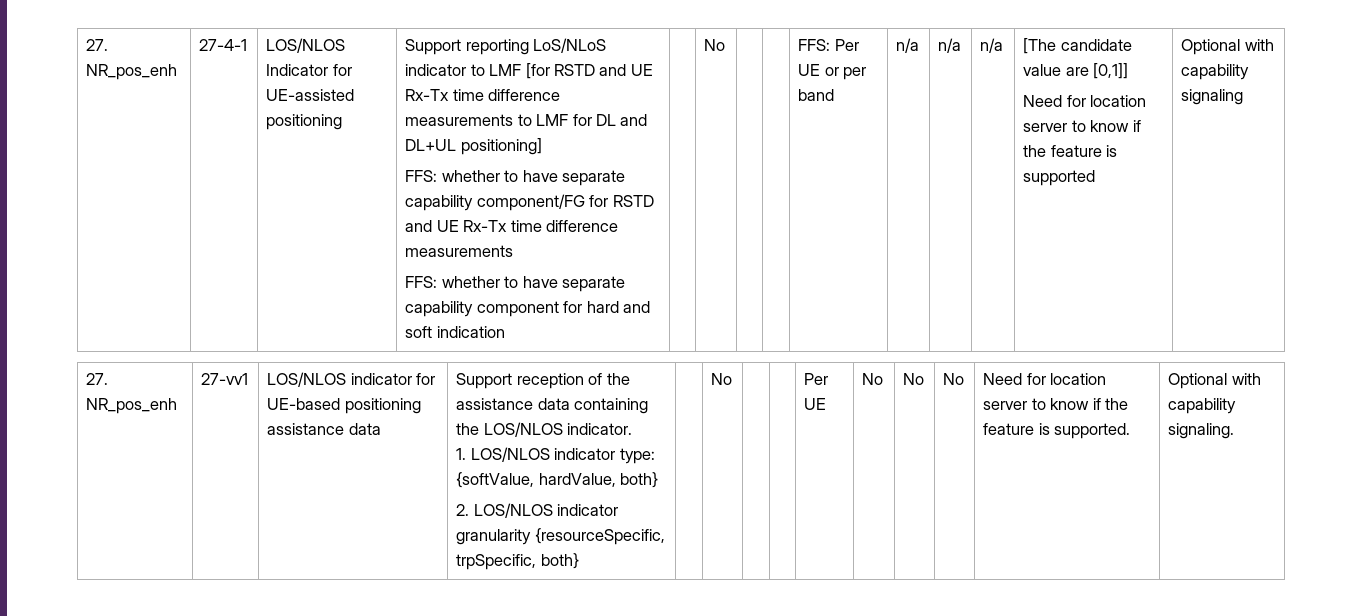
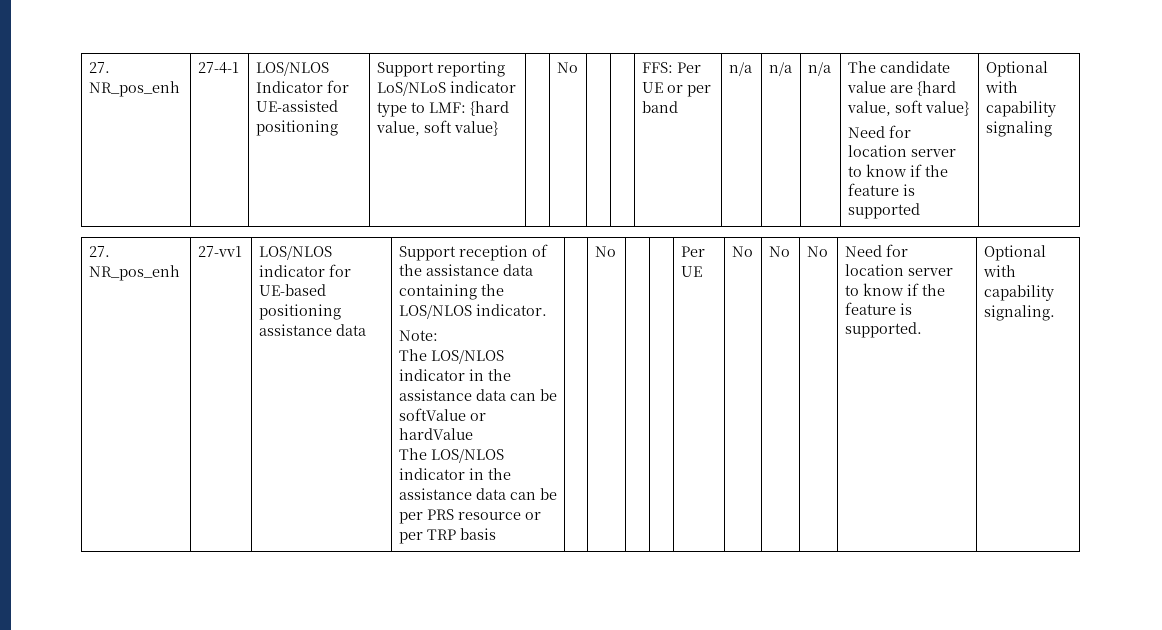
[470,63,653,79] [405,89,561,101] [405,114,648,126] [405,138,542,155] [405,170,625,186] [405,194,654,211] [405,220,618,232] [405,245,514,257] [405,276,625,292] [405,301,650,317] [405,326,505,338] to LMF [for RSTD and UE Rx-Tx time difference measurements to LMF for DL and DL+UL positioning] // FFS: whether to have separate capability component/FG for RSTD and UE Rx-Tx time difference measurements // FFS: whether to have separate capability component for hard and soft indication -> [376,101,509,117] [375,120,498,136] type to LMF: {hard value, soft value}
[1023,38,1057,54] [The -> [847,61,876,73] The
[1093,63,1129,79] [0,1]] -> [916,81,956,96] [846,100,969,116] {hard value, soft value}
[456,447,655,464] [456,472,659,488] [456,503,619,518] [456,528,665,545] [456,553,579,570] 1. LOS/NLOS indicator type: {softValue, hardValue, both} // 2. LOS/NLOS indicator granularity {resourceSpecific, trpSpecific, both} -> [398,330,438,341] [398,349,504,364] [398,369,511,381] [398,389,557,401] [398,408,486,421] [398,428,473,440] [398,448,504,463] [398,468,511,480] [398,488,557,500] [398,509,541,524] [398,528,496,544] Note: // The LOS/NLOS indicator in the assistance data can be softValue or hardValue // The LOS/NLOS indicator in the assistance data can be per PRS resource or per TRP basis

